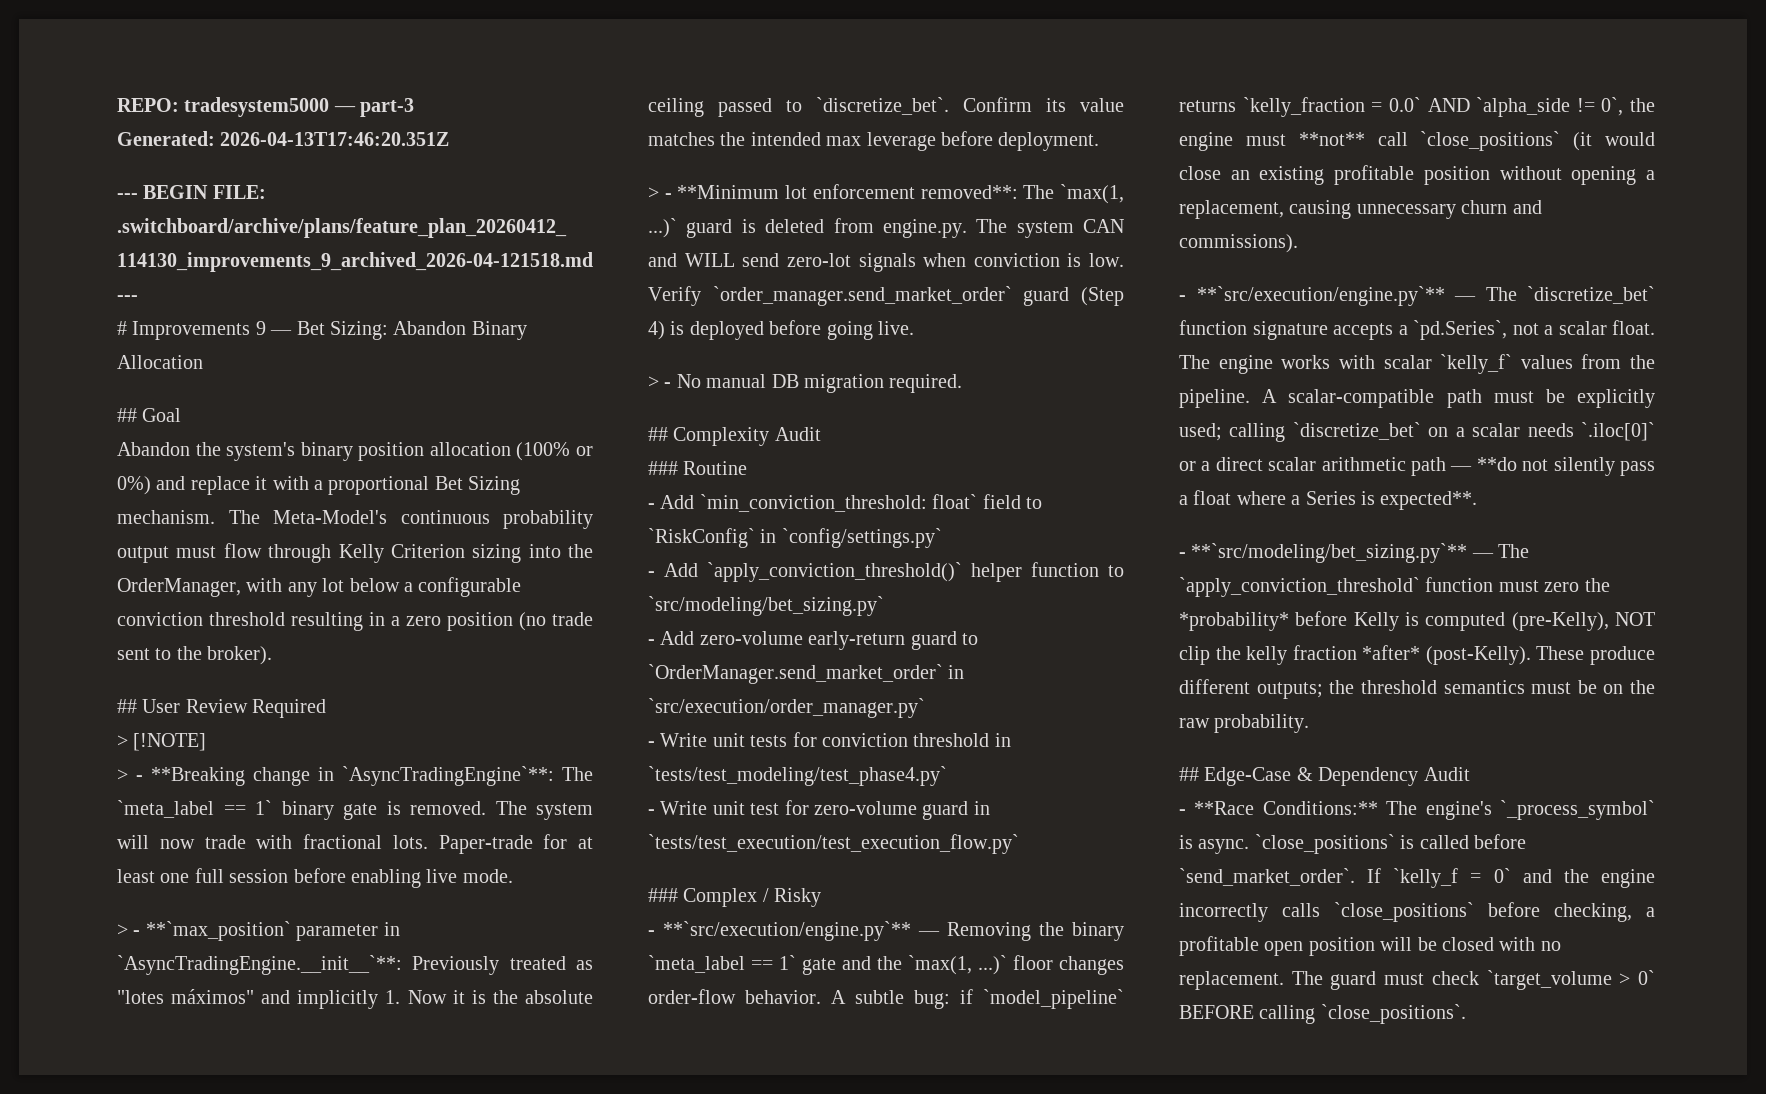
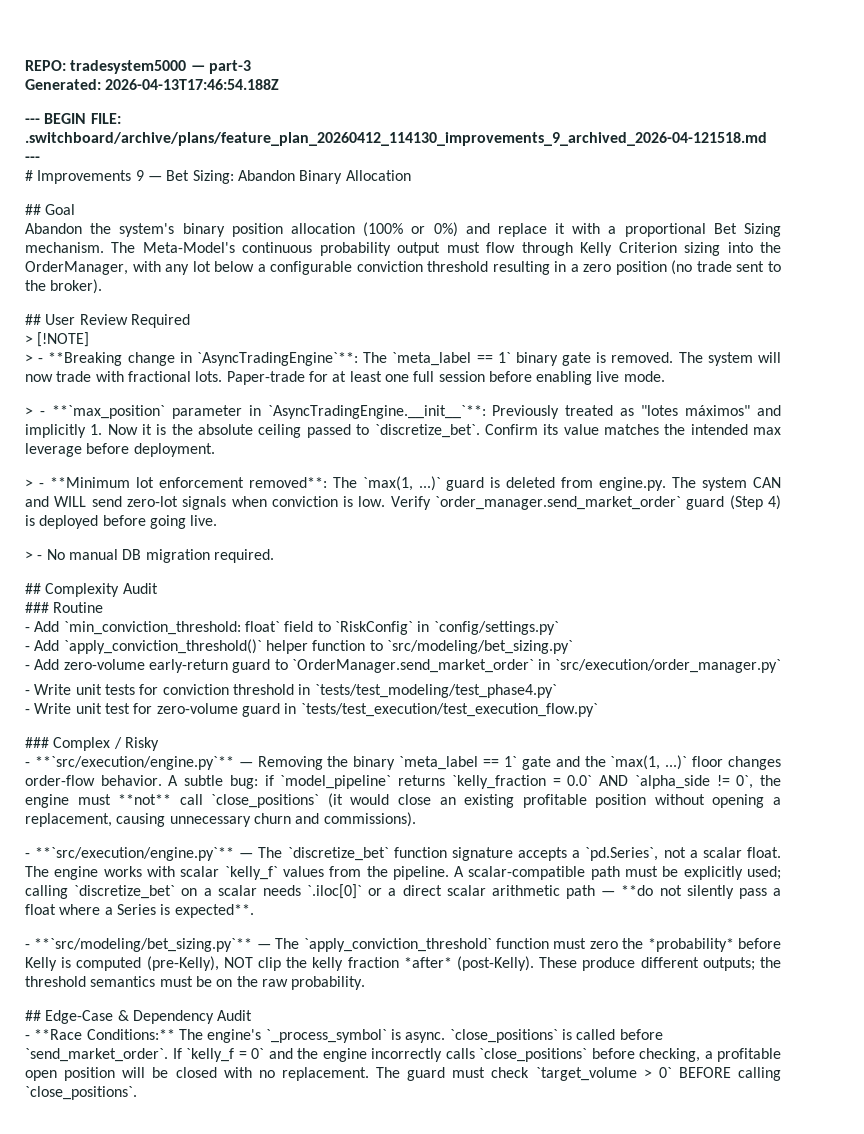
[220,132,450,146] 2026-04-13T17:46:20.351Z -> [105,79,280,90] 2026-04-13T17:46:54.188Z

